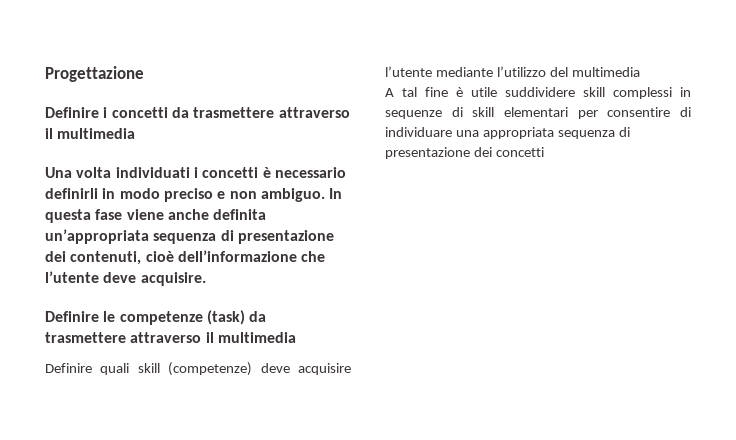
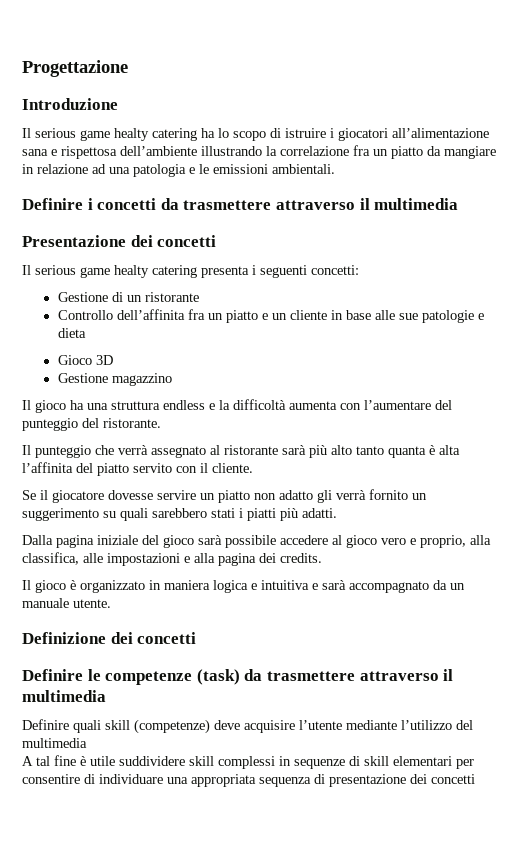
(144, 74) none -> [22,98,118,110] [22,128,489,141] [22,145,496,159] [22,164,335,177] // Introduzione // Il serious game healty catering ha lo scopo di istruire i giocatori all’alimentazione sana e rispettosa dell’ambiente illustrando la correlazione fra un piatto da mangiare in relazione ad una patologia e le emissioni ambientali.
[45,167,346,178] [45,188,343,202] [45,209,267,223] [45,229,334,244] [45,250,326,265] [45,271,206,286] Una volta individuati i concetti è necessario definirli in modo preciso e non ambiguo. In questa fase viene anche definita un’appropriata sequenza di presentazione dei contenuti, cioè dell’informazione che l’utente deve acquisire. -> [22,235,217,247] [22,265,359,278] [57,292,199,302] [57,309,484,323] [57,328,86,338] [57,355,113,365] [57,373,172,386] [22,399,452,413] [22,418,161,431] [22,445,460,458] [22,462,253,476] [22,489,427,503] [22,508,337,521] [22,535,491,548] [22,552,322,566] [22,580,465,593] [22,598,111,608] [22,632,197,644] Presentazione dei concetti // Il serious game healty catering presenta i seguenti concetti: // Gestione di un ristorante // Controllo dell’affinita fra un piatto e un cliente in base alle sue patologie e dieta // Gioco 3D // Gestione magazzino // Il gioco ha una struttura endless e la difficoltà aumenta con l’aumentare del punteggio del ristorante. // Il punteggio che verrà assegnato al ristorante sarà più alto tanto quanta è alta l’affinita del piatto servito con il cliente. // Se il giocatore dovesse servire un piatto non adatto gli verrà fornito un suggerimento su quali sarebbero stati i piatti più adatti. // Dalla pagina iniziale del gioco sarà possibile accedere al gioco vero e proprio, alla classifica, alle impostazioni e alla pagina dei credits. // Il gioco è organizzato in maniera logica e intuitiva e sarà accompagnato da un manuale utente. // Definizione dei concetti

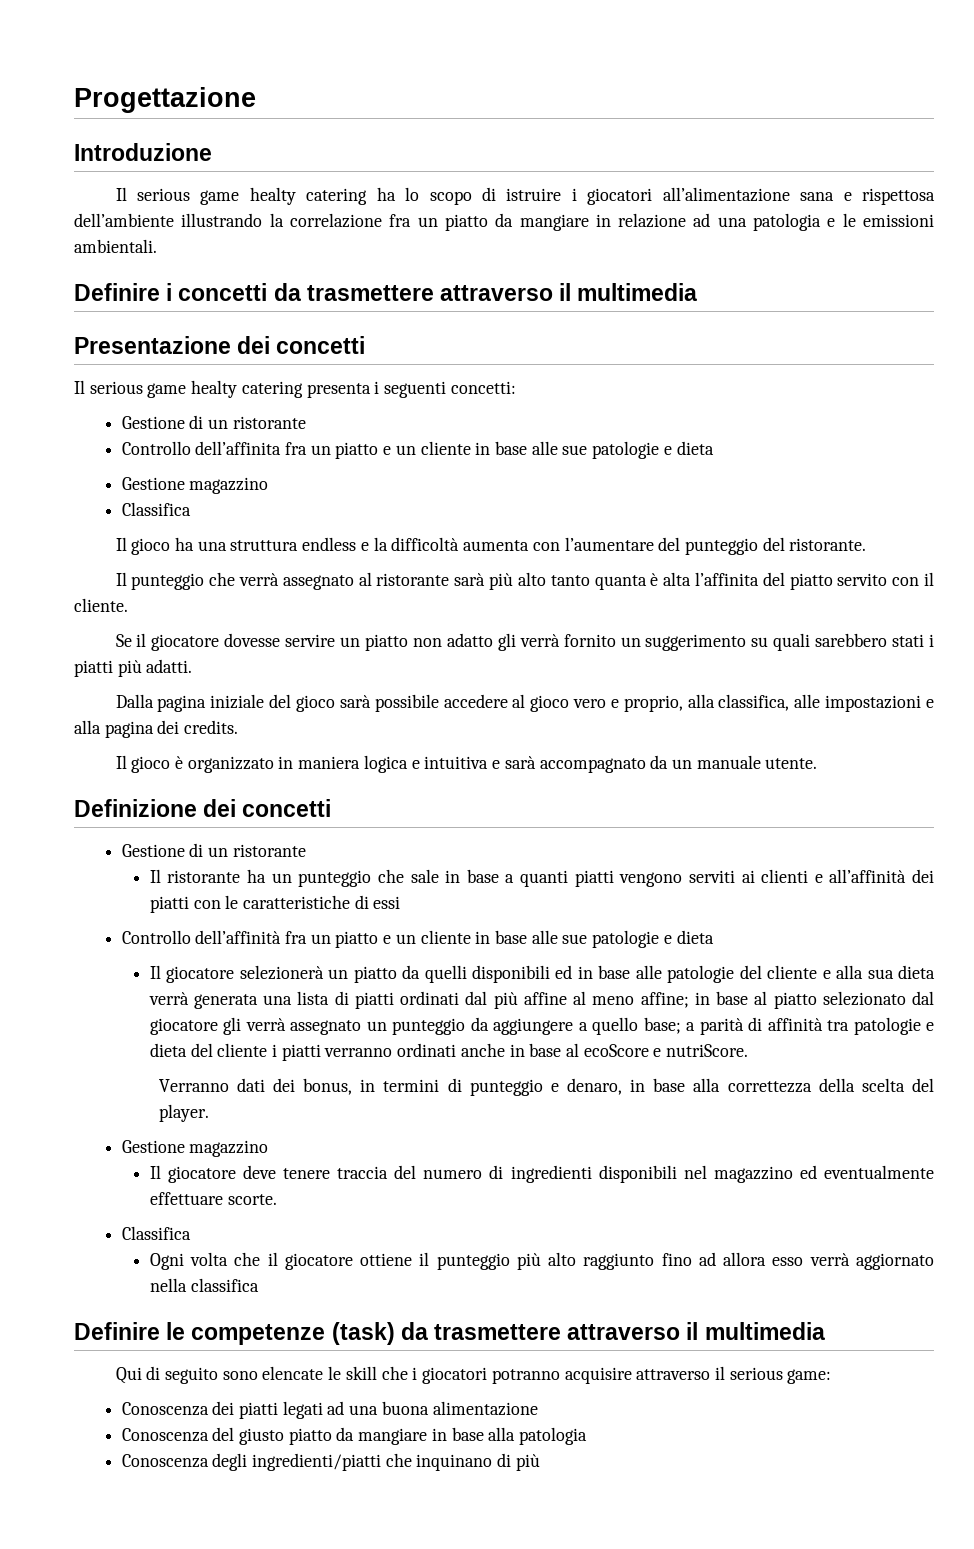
[57,355,113,365] [57,373,172,386] // Gioco 3D // Gestione magazzino -> [121,477,269,494] [121,502,191,516] // Gestione magazzino // Classifica
(197, 638) none -> [121,843,306,857] [149,869,934,887] [149,895,401,913] [121,930,714,948] [149,965,936,983] [148,991,934,1009] [149,1017,935,1035] [149,1043,749,1061] [158,1078,934,1096] [158,1104,209,1122] [121,1140,269,1157] [149,1165,934,1183] [149,1192,277,1205] [121,1226,191,1240] [149,1252,934,1270] [149,1278,259,1292] // Gestione di un ristorante // Il ristorante ha un punteggio che sale in base a quanti piatti vengono serviti ai clienti e all’affinità dei piatti con le caratteristiche di essi // Controllo dell’affinità fra un piatto e un cliente in base alle sue patologie e dieta // Il giocatore selezionerà un piatto da quelli disponibili ed in base alle patologie del cliente e alla sua dieta verrà generata una lista di piatti ordinati dal più affine al meno affine; in base al piatto selezionato dal giocatore gli verrà assegnato un punteggio da aggiungere a quello base; a parità di affinità tra patologie e dieta del cliente i piatti verranno ordinati anche in base al ecoScore e nutriScore. // Verranno dati dei bonus, in termini di punteggio e denaro, in base alla correttezza della scelta del player. // Gestione magazzino // Il giocatore deve tenere traccia del numero di ingredienti disponibili nel magazzino ed eventualmente effettuare scorte. // Classifica // Ogni volta che il giocatore ottiene il punteggio più alto raggiunto fino ad allora esso verrà aggiornato nella classifica
[22,719,473,734] [22,738,87,748] [22,755,474,769] [22,774,475,787] Definire quali skill (competenze) deve acquisire l’utente mediante l’utilizzo del multimedia // A tal fine è utile suddividere skill complessi in sequenze di skill elementari per consentire di individuare una appropriata sequenza di presentazione dei concetti -> [115,1366,832,1384] [121,1401,538,1419] [121,1427,588,1445] [121,1453,540,1471] Qui di seguito sono elencate le skill che i giocatori potranno acquisire attraverso il serious game: // Conoscenza dei piatti legati ad una buona alimentazione // Conoscenza del giusto piatto da mangiare in base alla patologia // Conoscenza degli ingredienti/piatti che inquinano di più

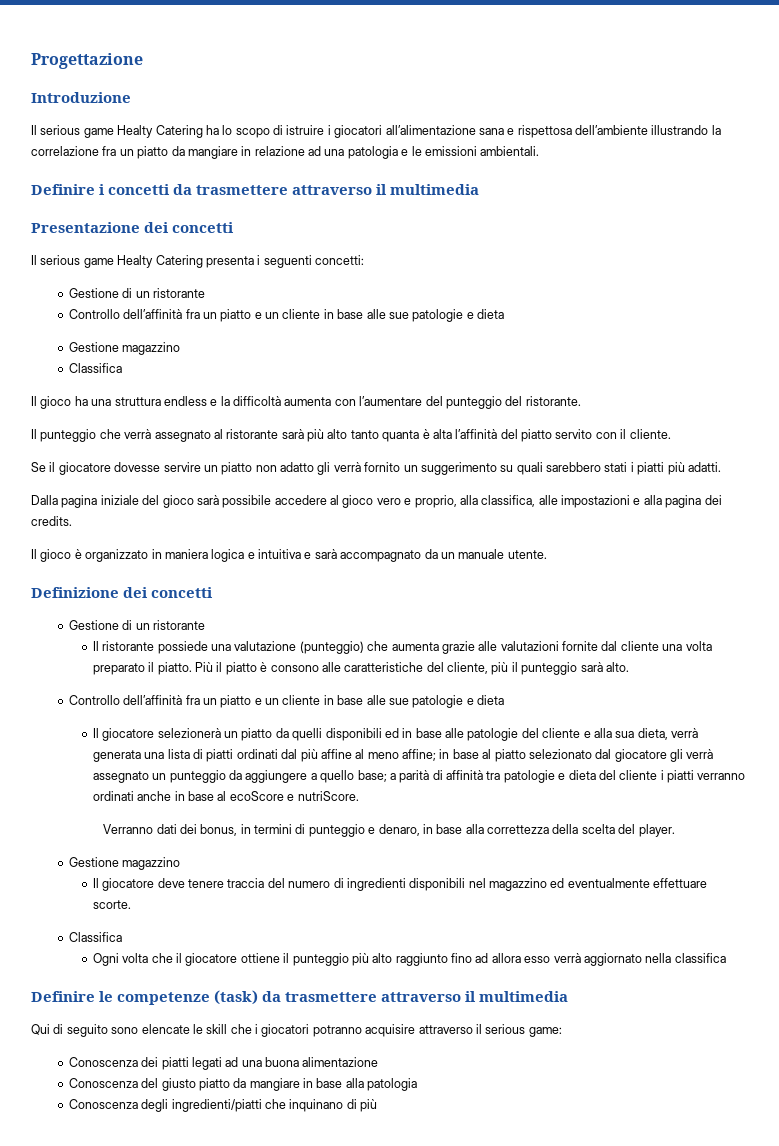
[249,187,368,205] healty catering -> [117,125,203,138] Healty Catering
[191,380,303,398] healty catering -> [117,255,203,268] Healty Catering
[195,441,282,455] dell’affinita -> [123,309,183,319] dell’affinità
[694,572,759,586] l’affinita -> [455,429,498,439] l’affinità
[247,869,934,887] [149,895,401,913] ha un punteggio che sale in base a quanti piatti vengono serviti ai clienti e all’affinità dei piatti con le caratteristiche di essi -> [157,641,712,654] [92,662,629,675] possiede una valutazione (punteggio) che aumenta grazie alle valutazioni fornite dal cliente una volta preparato il piatto. Più il piatto è consono alle caratteristiche del cliente, più il punteggio sarà alto.
[898,965,936,979] dieta -> [637,728,668,740] dieta,

